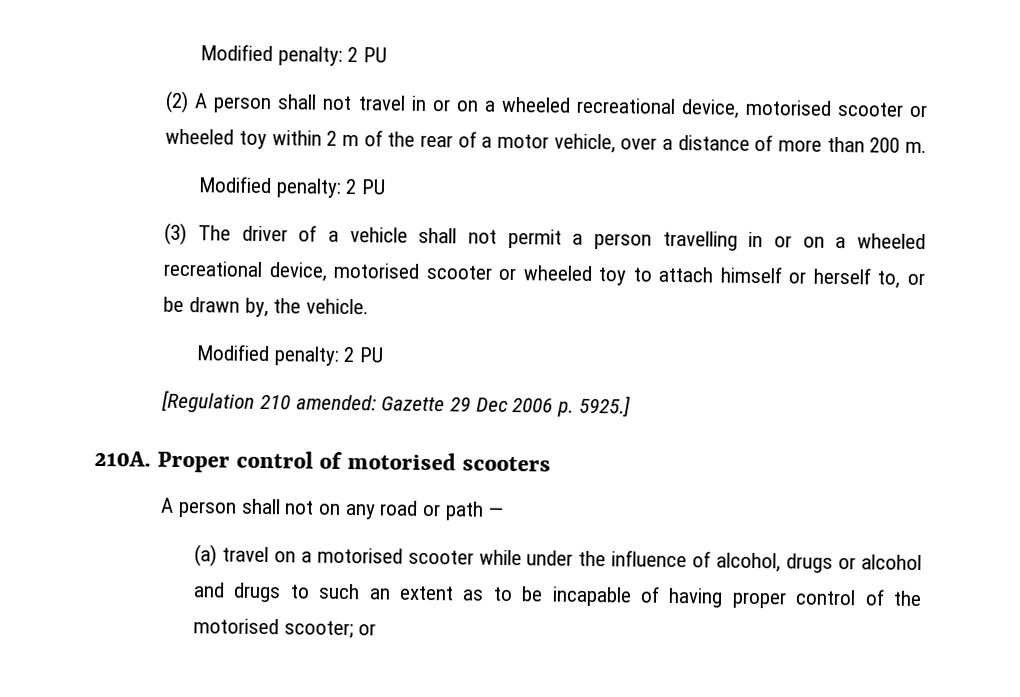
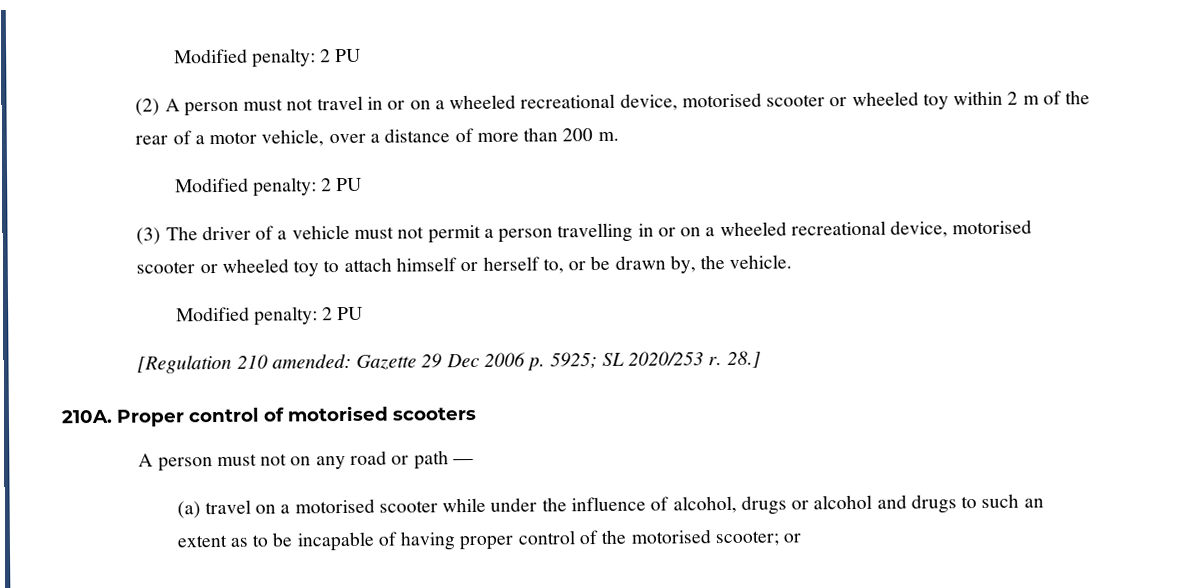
[277,94,318,110] shall -> [243,98,284,111] must
[418,227,458,244] shall -> [354,226,395,239] must
[578,395,631,417] 5925.] -> [549,350,761,370] 5925; SL 2020/253 r. 28.]
[240,498,281,515] shall -> [216,453,257,467] must

